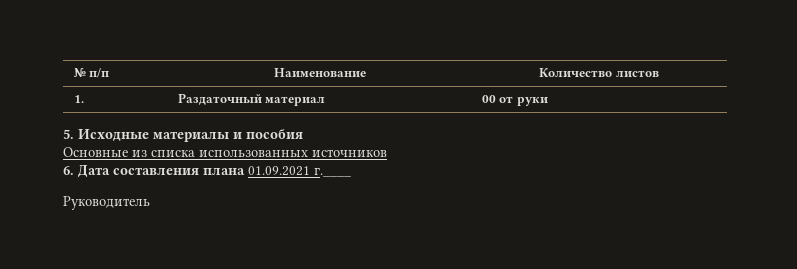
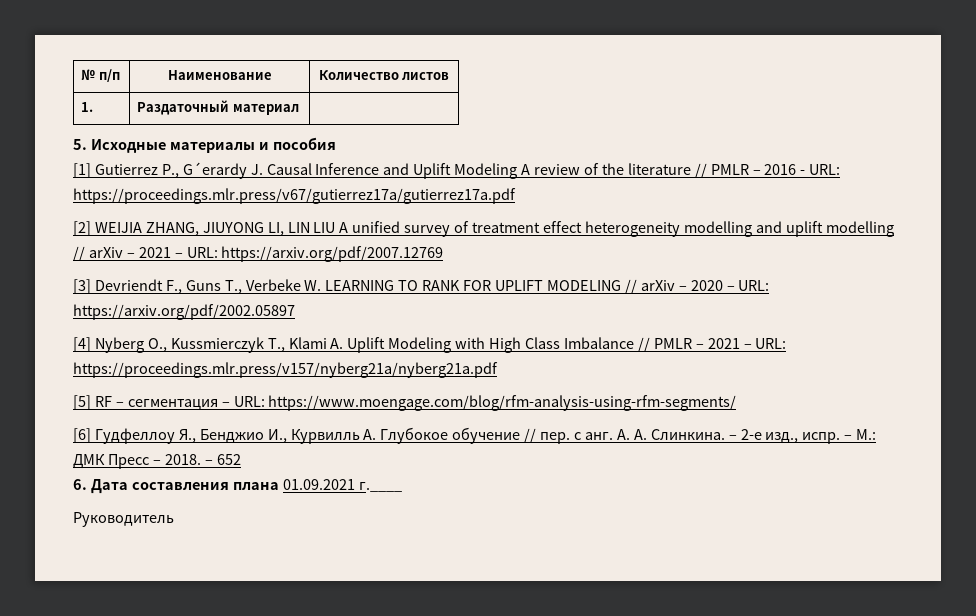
[481,95,548,106] 00 от руки -> (299, 109) none
[63,147,387,157] Основные из списка использованных источников -> [73,162,841,179] [73,188,516,204] [73,221,894,237] [73,246,444,262] [73,279,770,294] [73,304,295,320] [73,337,787,353] [73,362,498,378] [73,395,737,411] [73,427,877,444] [73,454,241,469] [1] Gutierrez P., G´erardy J. Causal Inference and Uplift Modeling A review of the literature // PMLR – 2016 - URL: https://proceedings.mlr.press/v67/gutierrez17a/gutierrez17a.pdf // [2] WEIJIA ZHANG, JIUYONG LI, LIN LIU A unified survey of treatment effect heterogeneity modelling and uplift modelling // arXiv – 2021 – URL: https://arxiv.org/pdf/2007.12769 // [3] Devriendt F., Guns T., Verbeke W. LEARNING TO RANK FOR UPLIFT MODELING // arXiv – 2020 – URL: https://arxiv.org/pdf/2002.05897 // [4] Nyberg O., Kussmierczyk T., Klami A. Uplift Modeling with High Class Imbalance // PMLR – 2021 – URL: https://proceedings.mlr.press/v157/nyberg21a/nyberg21a.pdf // [5] RF – сегментация – URL: https://www.moengage.com/blog/rfm-analysis-using-rfm-segments/ // [6] Гудфеллоу Я., Бенджио И., Курвилль А. Глубокое обучение // пер. с анг. А. А. Слинкина. – 2-е изд., испр. – М.: ДМК Пресс – 2018. – 652

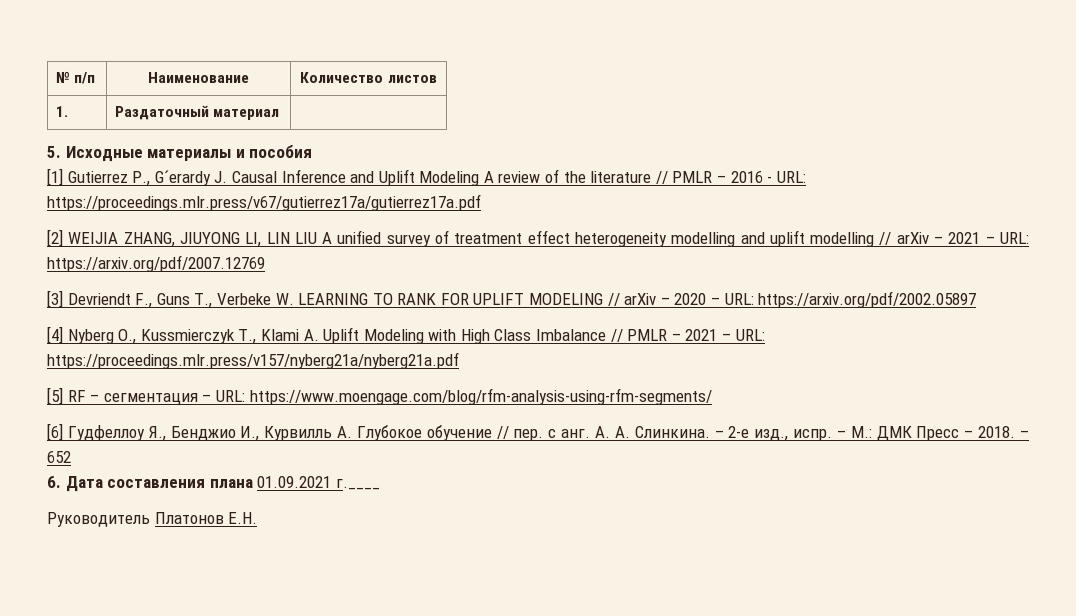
(174, 519) none -> [154,512,258,524] Платонов Е.Н.

